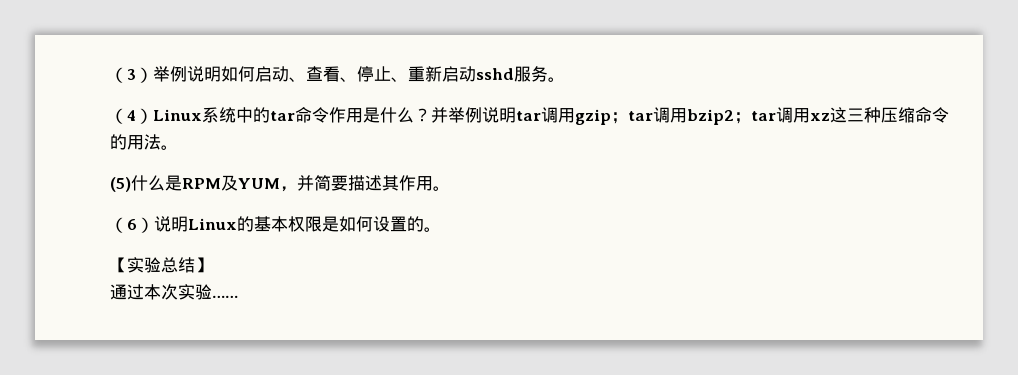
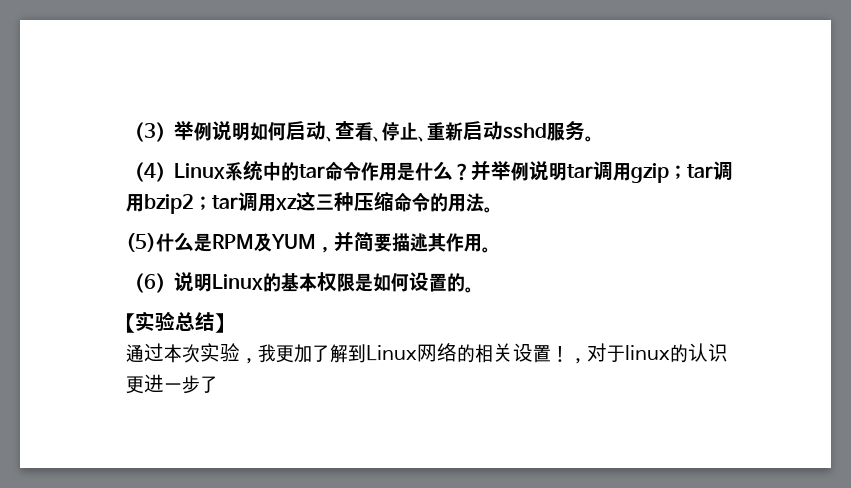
[212,295,238,298] …… -> [240,343,728,364] [126,374,218,394] ，我更加了解到Linux网络的相关设置！，对于linux的认识更进一步了

